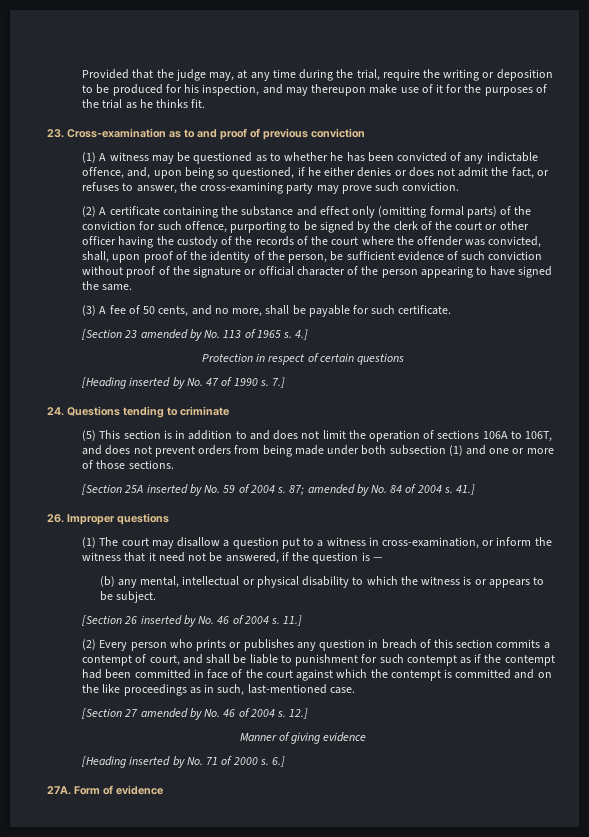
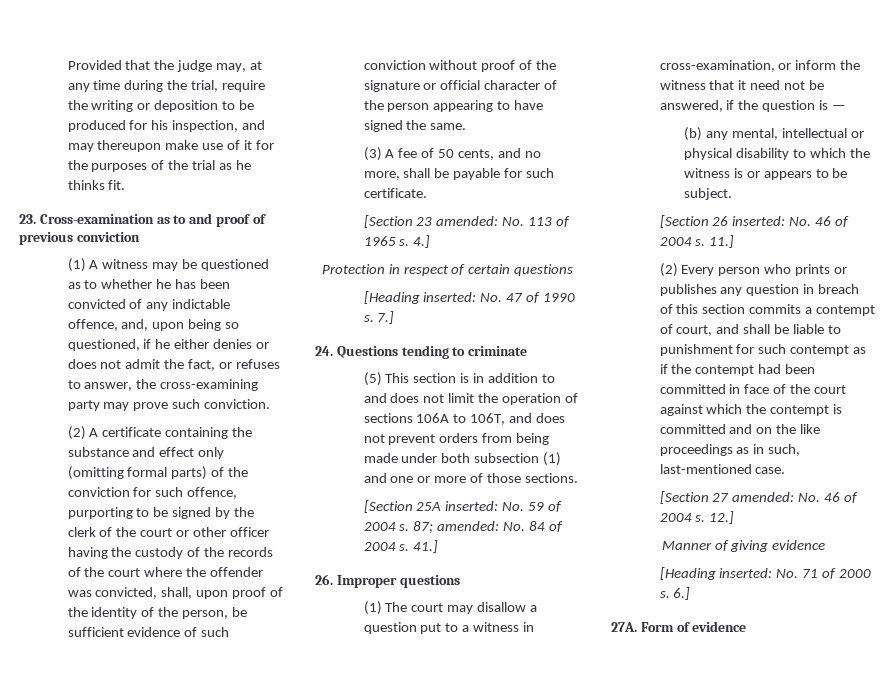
[140,329,202,341] amended by -> [436,216,499,226] amended:
[129,377,185,389] inserted by -> [423,292,477,302] inserted:
[146,484,202,496] inserted by -> [445,501,499,511] inserted:
[307,484,369,496] amended by -> [437,521,500,531] amended:
[140,615,196,627] inserted by -> [732,216,786,226] inserted:
[140,708,202,720] amended by -> [732,492,795,502] amended:
[129,756,185,768] inserted by -> [719,568,773,578] inserted:

